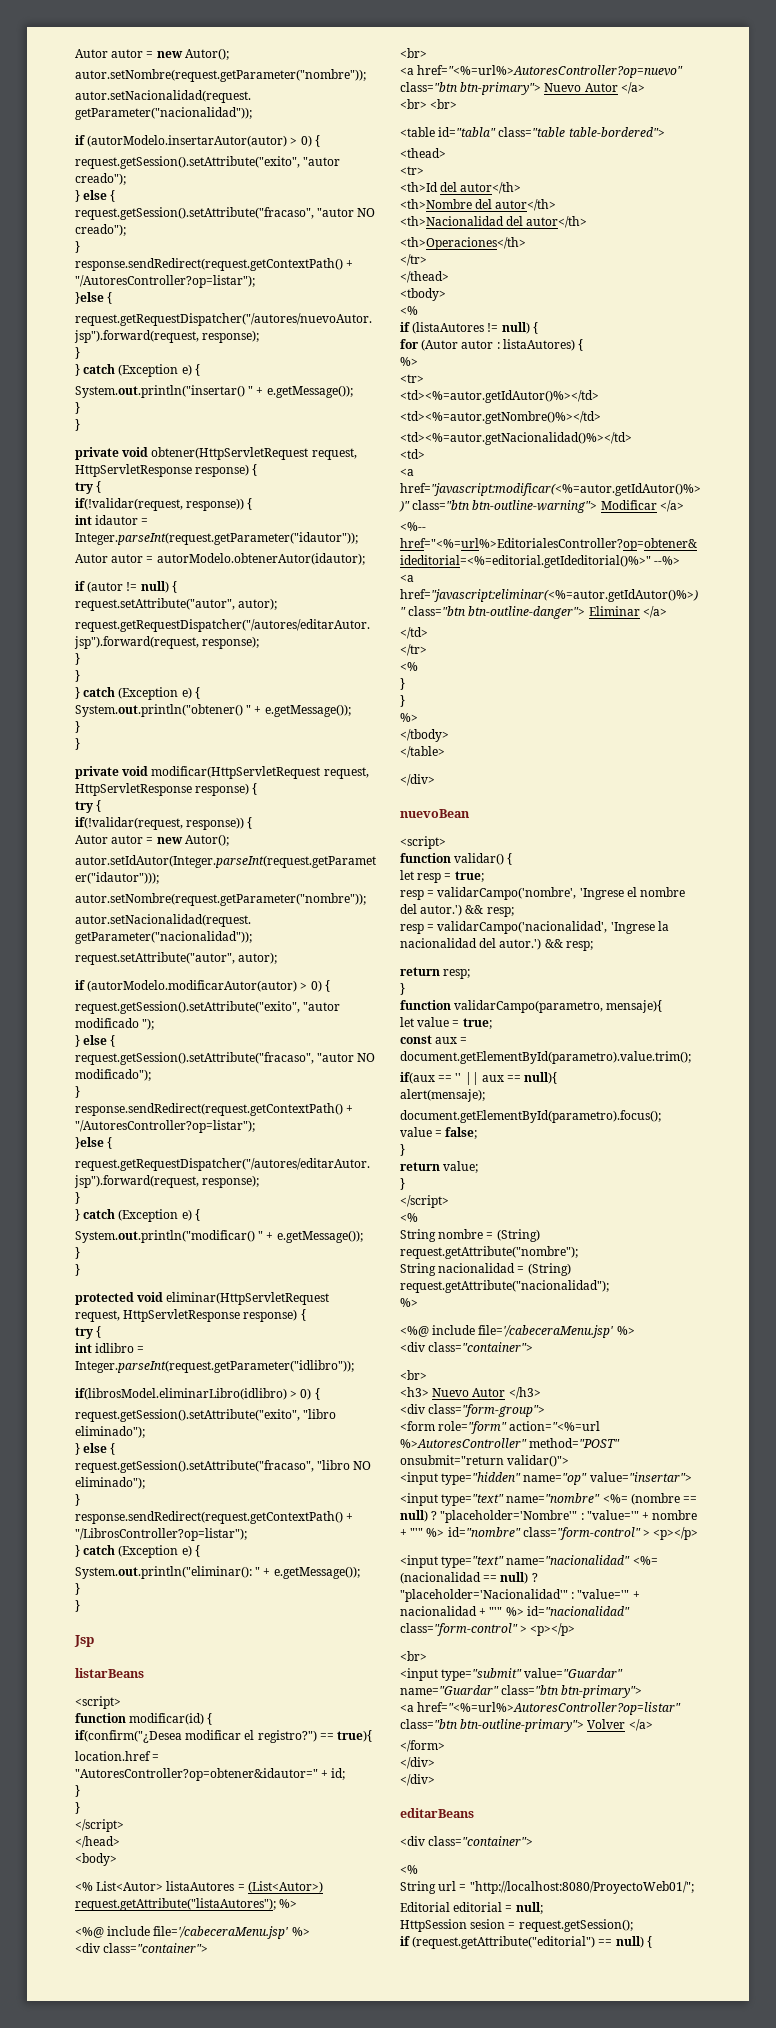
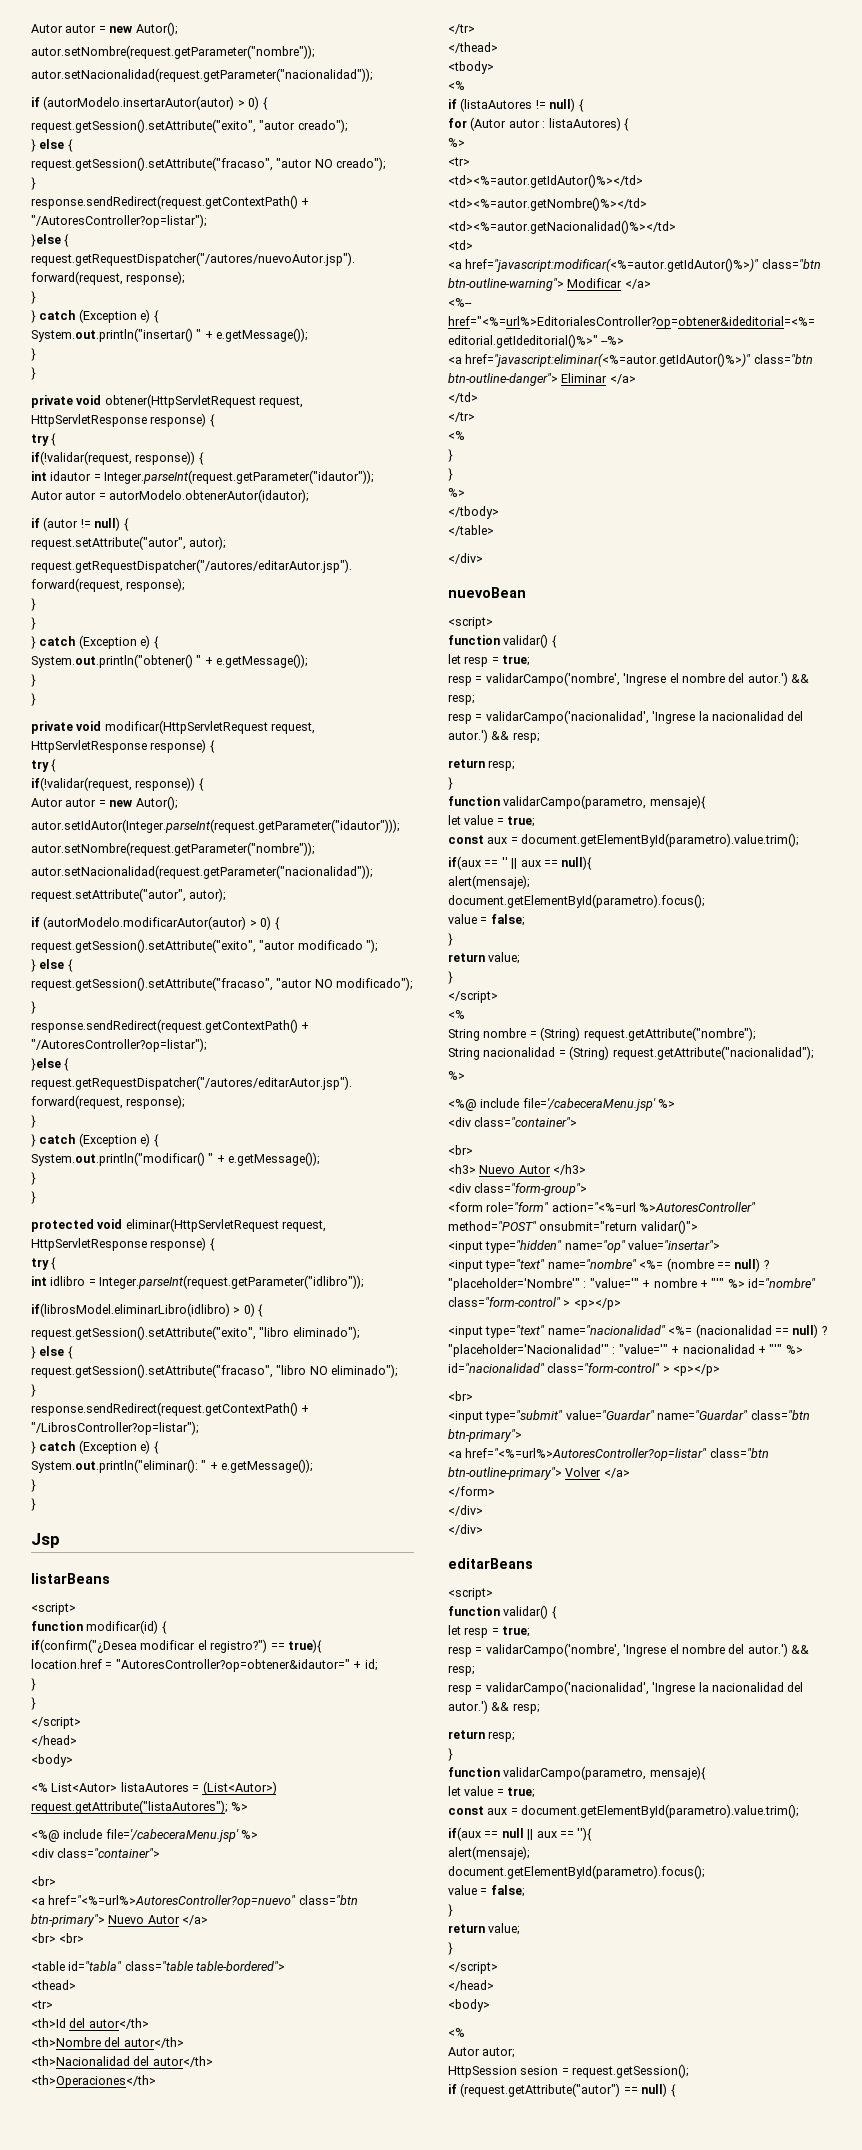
[400,1836,534,1846] [400,1865,418,1874] [400,1881,694,1894] [400,1902,543,1914] <div class="container"> // <% // String url = "http://localhost:8080/ProyectoWeb01/"; // Editorial editorial = null; -> [448,1588,493,1600] [448,1605,557,1619] [448,1625,531,1638] [448,1643,809,1657] [448,1665,475,1676] [448,1681,804,1695] [448,1700,540,1714] [448,1730,516,1742] [448,1748,453,1761] [448,1766,706,1780] [448,1786,536,1798] [448,1804,800,1818] [448,1827,593,1841] [448,1846,530,1860] [448,1865,705,1879] [448,1885,525,1897] [448,1904,453,1917] [448,1923,521,1935] [448,1942,453,1955] [448,1962,498,1974] [448,1980,494,1991] [448,1999,490,2012] [448,2028,465,2037] [448,2047,516,2058] <script> // function validar() { // let resp = true; // resp = validarCampo('nombre', 'Ingrese el nombre del autor.') && resp; // resp = validarCampo('nacionalidad', 'Ingrese la nacionalidad del autor.') && resp; // return resp; // } // function validarCampo(parametro, mensaje){ // let value = true; // const aux = document.getElementById(parametro).value.trim(); // if(aux == null || aux == ''){ // alert(mensaje); // document.getElementById(parametro).focus(); // value = false; // } // return value; // } // </script> // </head> // <body> // <% // Autor autor;
[412,1936,596,1949] (request.getAttribute("editorial") -> [460,2083,621,2097] (request.getAttribute("autor")

